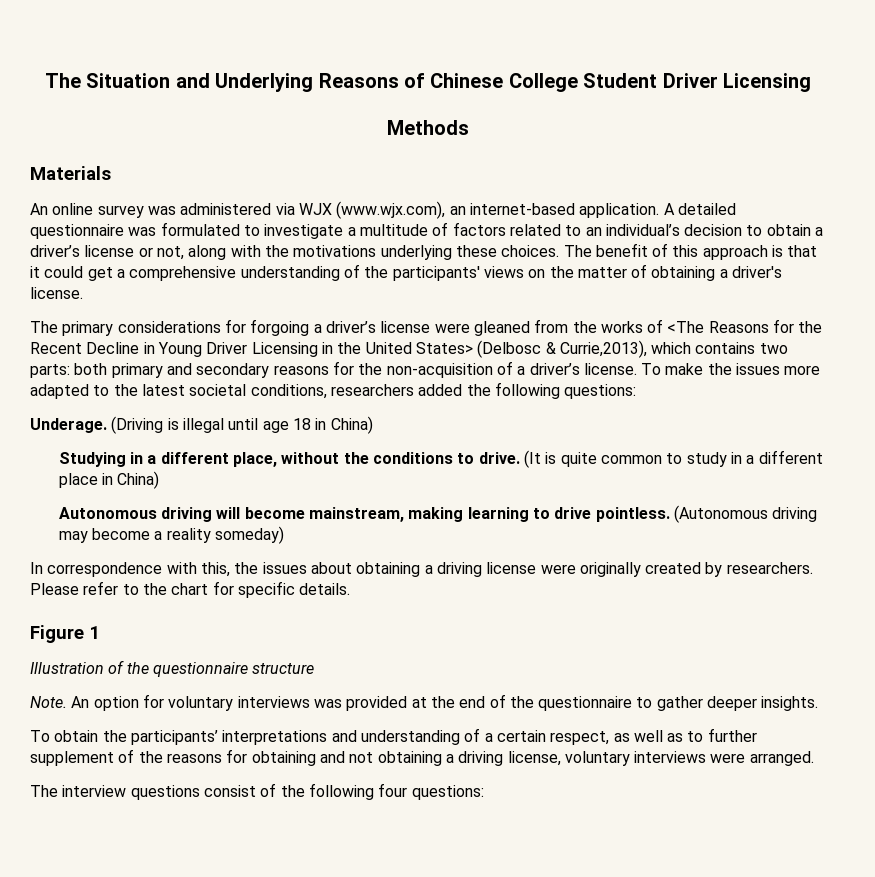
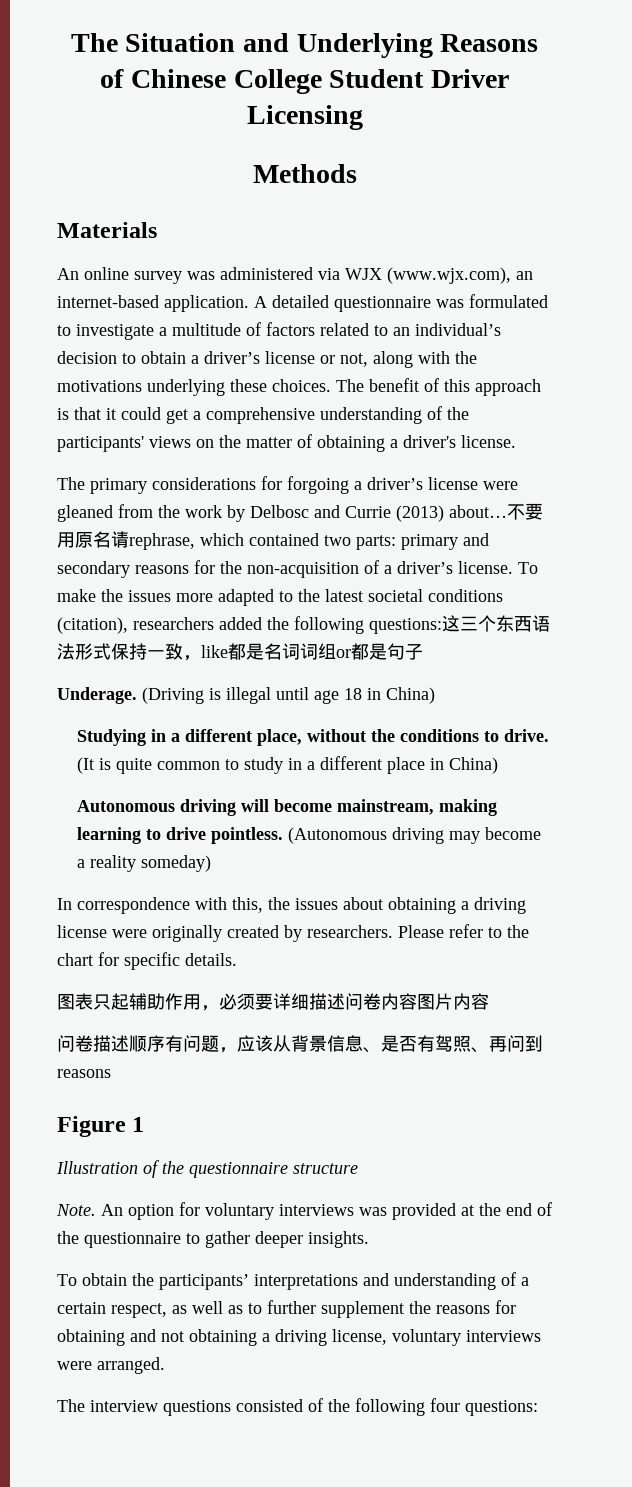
[600,319,823,333] [30,340,756,358] works of <The Reasons for the Recent Decline in Young Driver Licensing in the United States> (Delbosc & Currie,2013), which contains -> [185,503,543,522] [57,531,319,550] work by Delbosc and Currie (2013) about…不要用原名请rephrase, which contained
[74,363,108,375] both -> (396, 542) none
[250,384,327,399] conditions, -> [428,589,503,602] [57,617,128,634] conditions (citation),
(637, 391) none -> [442,615,550,632] [57,643,423,661] 这三个东西语法形式保持一致，like都是名词词组or都是句子
(351, 589) none -> [57,993,489,1011] [57,1035,543,1053] [57,1069,111,1078] // 图表只起辅助作用，必须要详细描述问卷内容图片内容 // 问卷描述顺序有问题，应该从背景信息、是否有驾照、再问到reasons
[118,749,135,763] of -> (404, 1309) none
[203,785,256,797] consist -> [236,1399,303,1412] consisted

